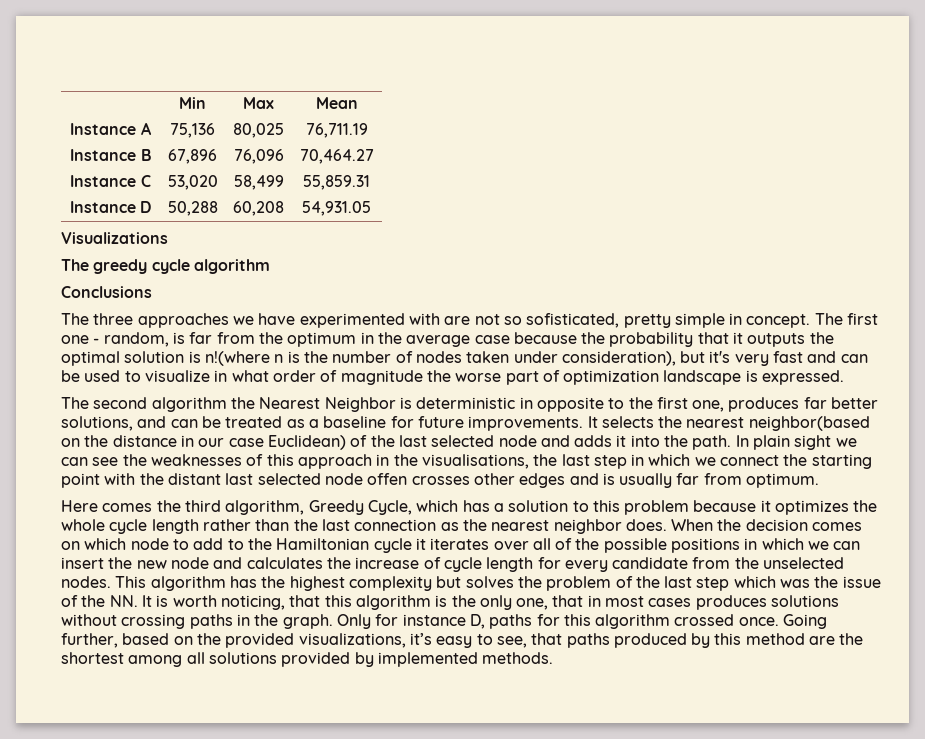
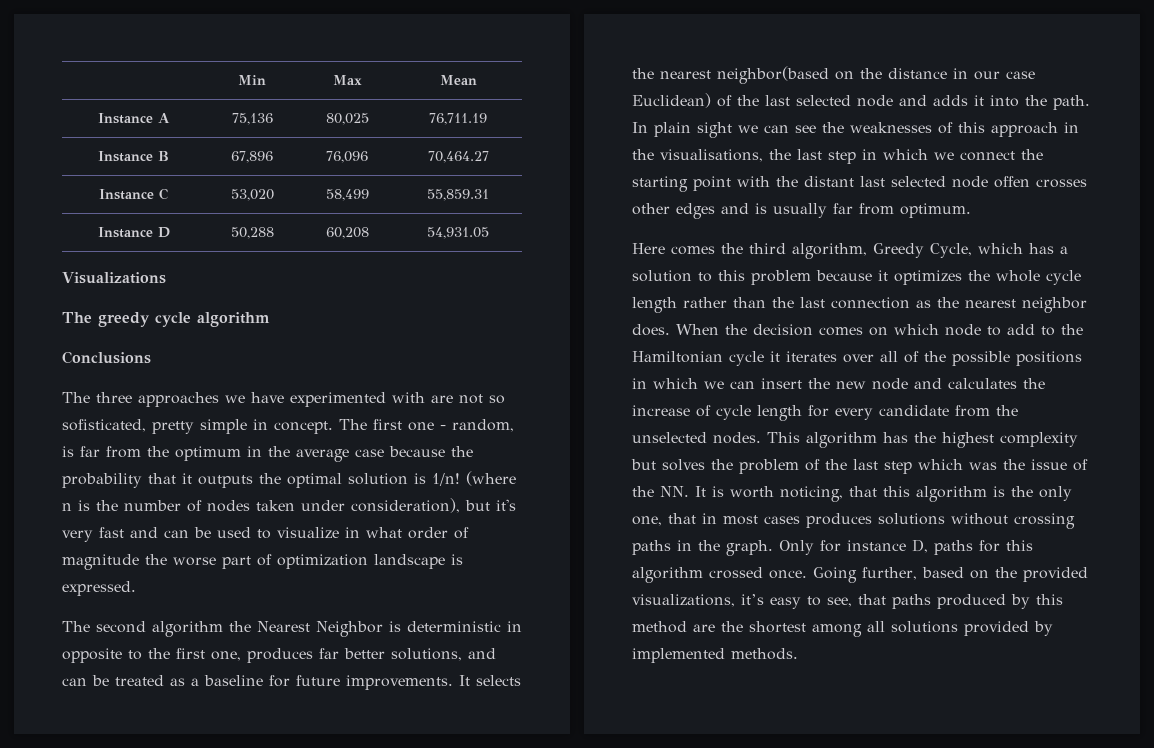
[204,351,270,366] n!(where -> [432,471,516,486] 1/n! (where

